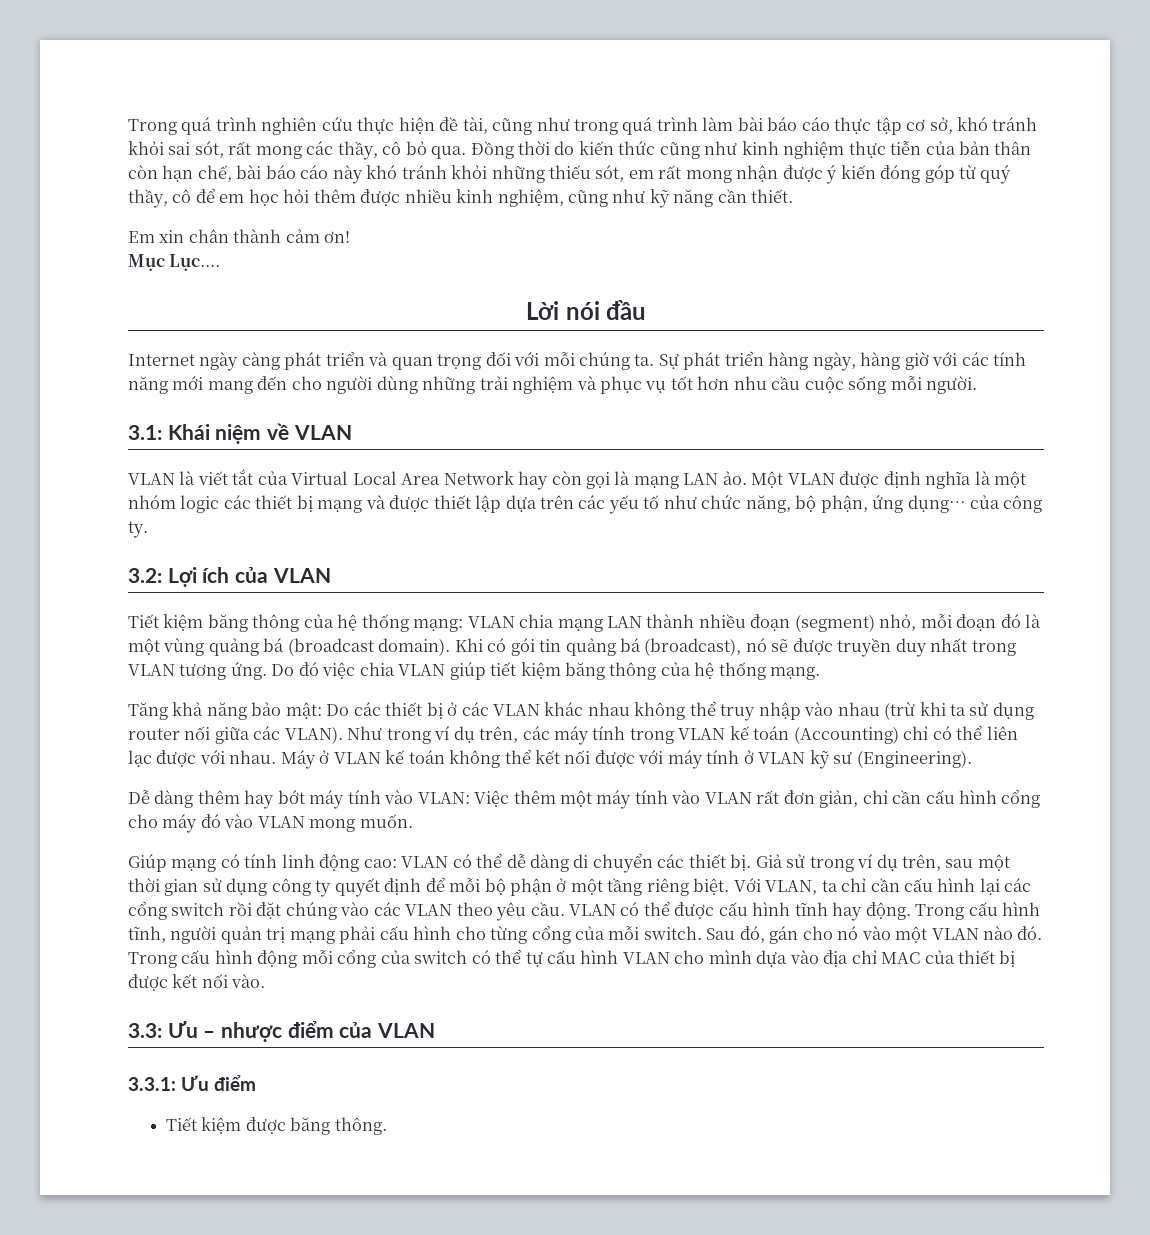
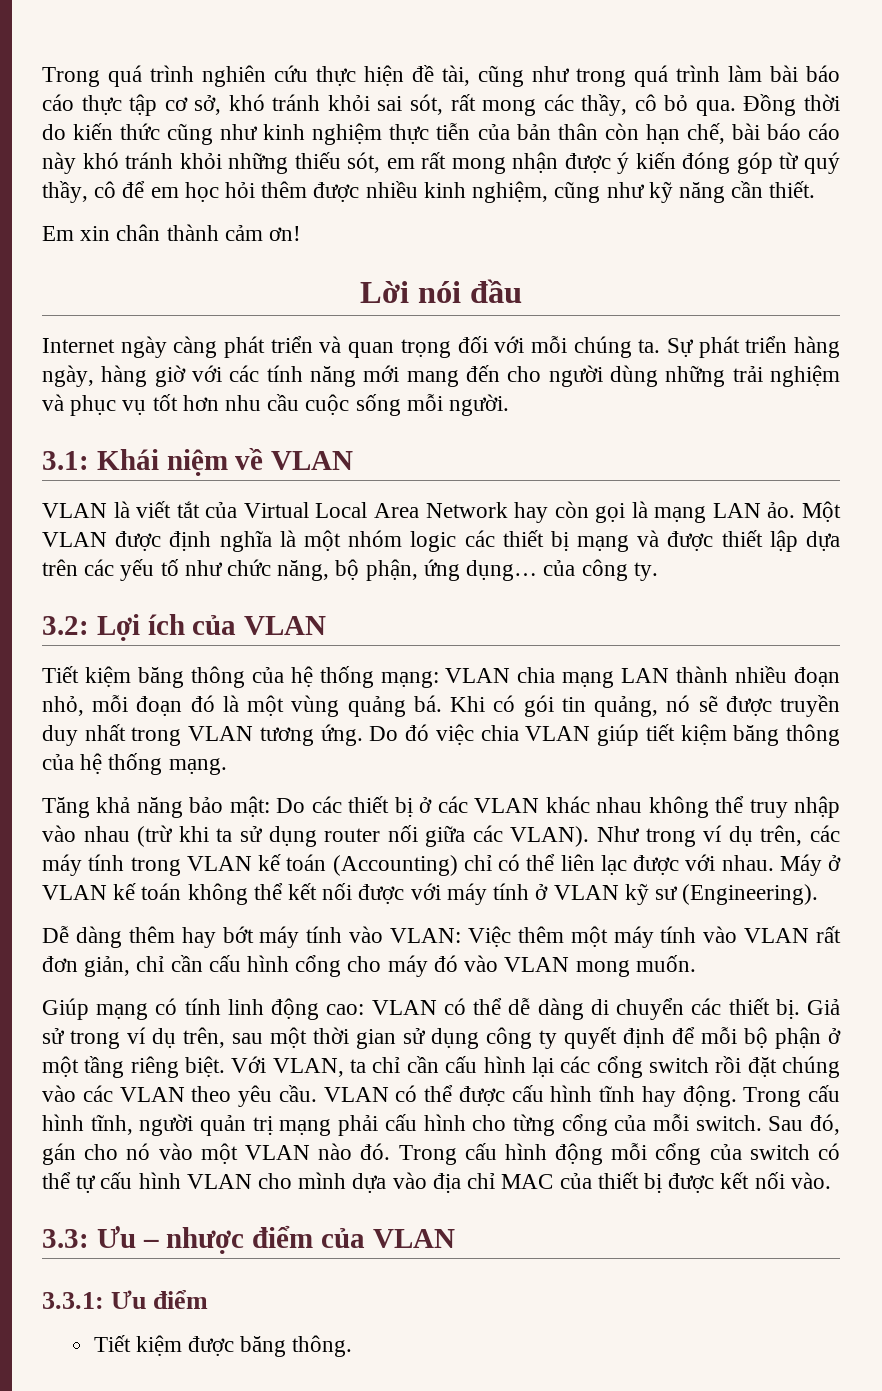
[128,254,221,271] // Mục Lục.... -> (302, 233) none
[794,614,875,632] (segment) -> (841, 677) none
[263,638,451,656] bá (broadcast domain). -> [413,695,442,712] bá.
[565,638,742,656] quảng bá (broadcast), -> [594,696,659,717] quảng,

